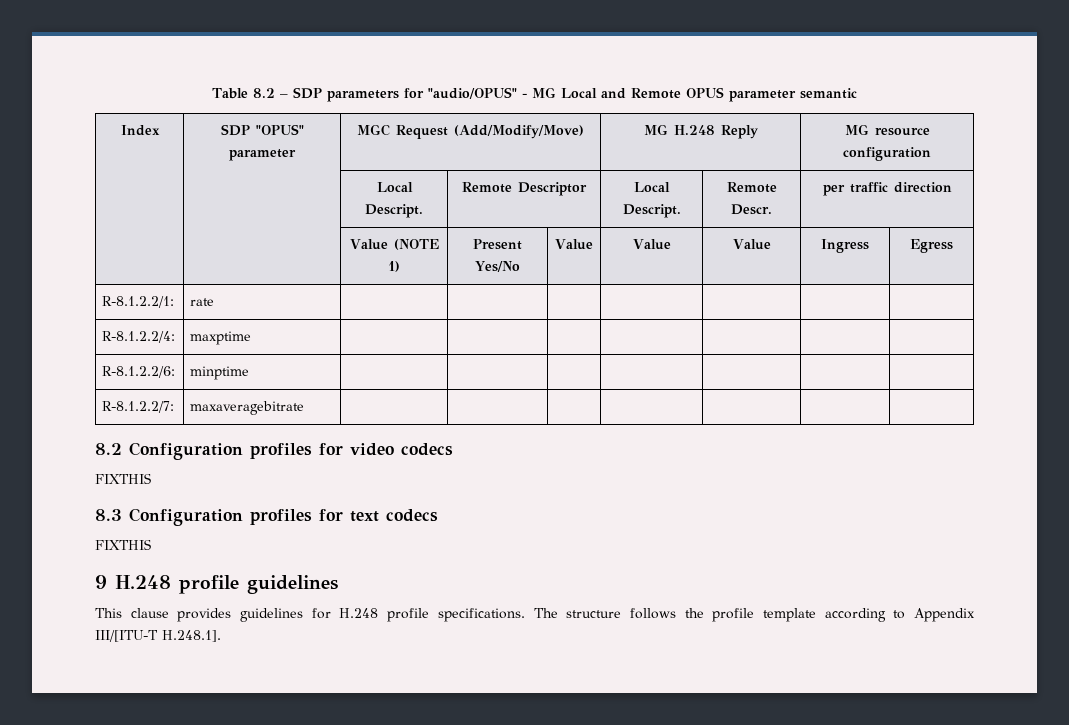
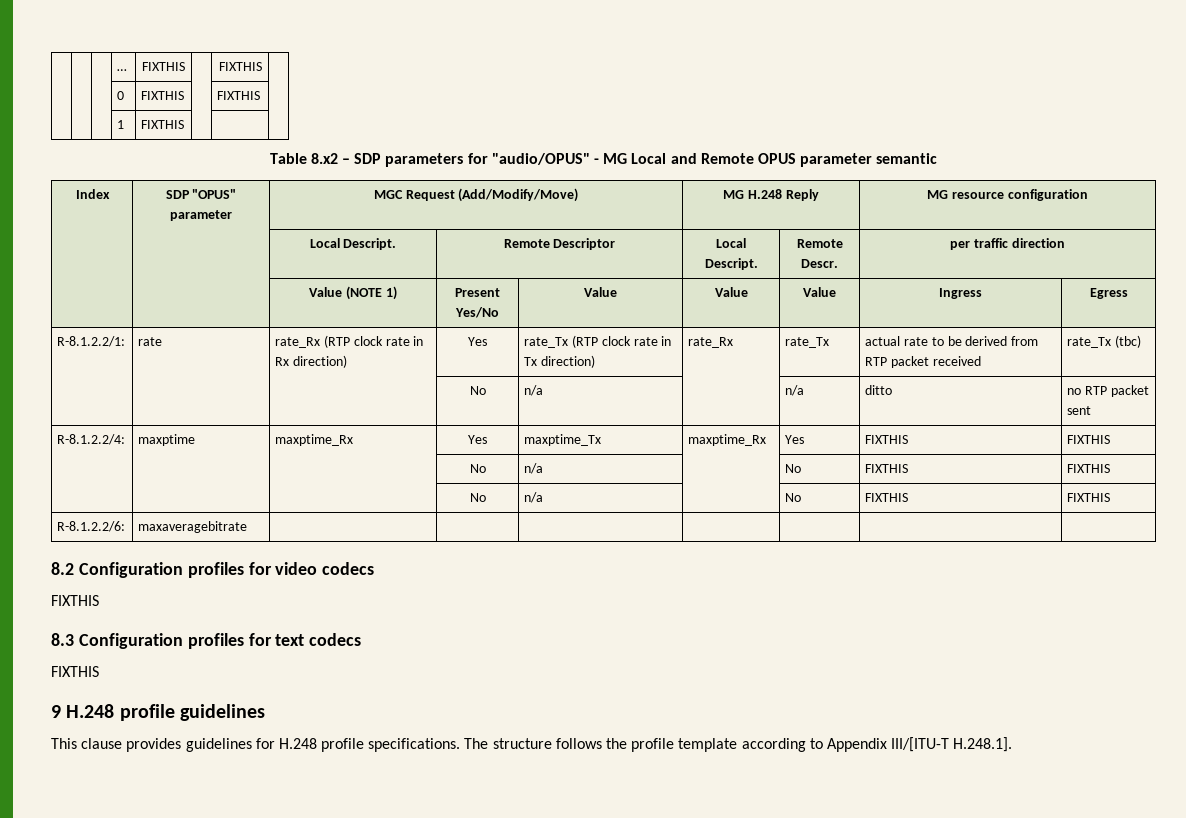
[212,88,275,99] Table 8.2 -> [117,69,128,71] [142,62,185,71] [218,62,262,71] [117,91,125,100] [141,91,185,100] [217,91,261,100] [117,120,125,129] [141,120,185,129] [269,153,338,164] | | | … | FIXTHIS | | FIXTHIS | // | | | 0 | FIXTHIS | | FIXTHIS | // | | | 1 | FIXTHIS | | | // Table 8.x2
[102,331,176,343] [190,331,252,345] | | | | | | // R-8.1.2.2/4: | maxptime | | | | | | | -> [275,335,424,348] [275,355,348,368] [468,337,487,346] [524,335,672,348] [524,355,596,368] [688,337,734,348] [785,337,830,348] [865,336,1039,346] [865,356,981,368] [1067,335,1142,348] [469,386,486,395] [524,385,544,396] [785,385,805,396] [865,385,893,395] [1067,385,1149,397] [1067,406,1092,415] [57,434,126,445] [138,434,196,446] [275,434,354,446] [468,435,487,444] [524,434,602,446] [688,434,767,446] [785,435,805,444] [865,435,909,444] [1067,435,1111,444] [469,464,486,473] [524,463,544,474] [785,464,802,473] [865,464,909,473] [1067,464,1111,473] [469,493,486,502] [524,492,544,503] [785,493,802,502] [865,493,909,502] [1067,493,1111,502] rate_Rx (RTP clock rate in Rx direction) | Yes | rate_Tx (RTP clock rate in Tx direction) | rate_Rx | rate_Tx | actual rate to be derived from RTP packet received | rate_Tx (tbc) // | | | No | n/a | | n/a | ditto | no RTP packet sent // R-8.1.2.2/4: | maxptime | maxptime_Rx | Yes | maxptime_Tx | maxptime_Rx | Yes | FIXTHIS | FIXTHIS // | | | No | n/a | | No | FIXTHIS | FIXTHIS // | | | No | n/a | | No | FIXTHIS | FIXTHIS
[190,366,250,380] [102,401,175,413] | minptime | | | | | | | // R-8.1.2.2/7: -> (126, 526) none

